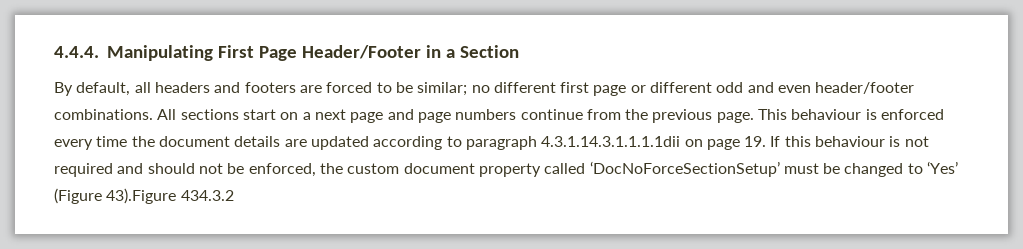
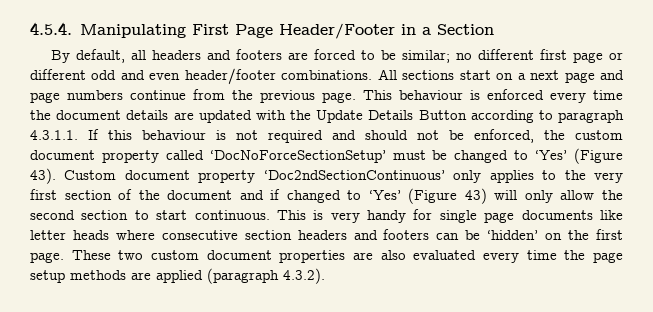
[54,46,99,58] 4.4.4. -> [30,22,72,35] 4.5.4.
[373,136,767,150] according to paragraph 4.3.1.14.3.1.1.1.1dii on page 19. -> [255,110,625,123] [30,130,78,140] with the Update Details Button according to paragraph 4.3.1.1.
[106,188,234,204] 43).Figure 434.3.2 -> [30,168,624,184] [30,188,624,204] [30,209,623,223] [30,229,623,240] [30,250,623,263] [30,268,325,284] 43). Custom document property ‘Doc2ndSectionContinuous’ only applies to the very first section of the document and if changed to ‘Yes’ (Figure 43) will only allow the second section to start continuous. This is very handy for single page documents like letter heads where consecutive section headers and footers can be ‘hidden’ on the first page. These two custom document properties are also evaluated every time the page setup methods are applied (paragraph 4.3.2).

